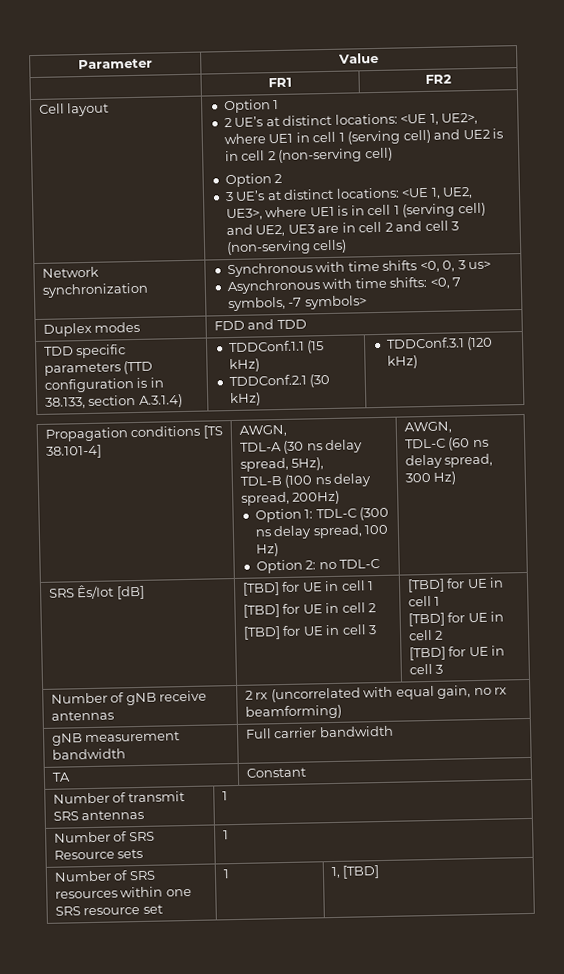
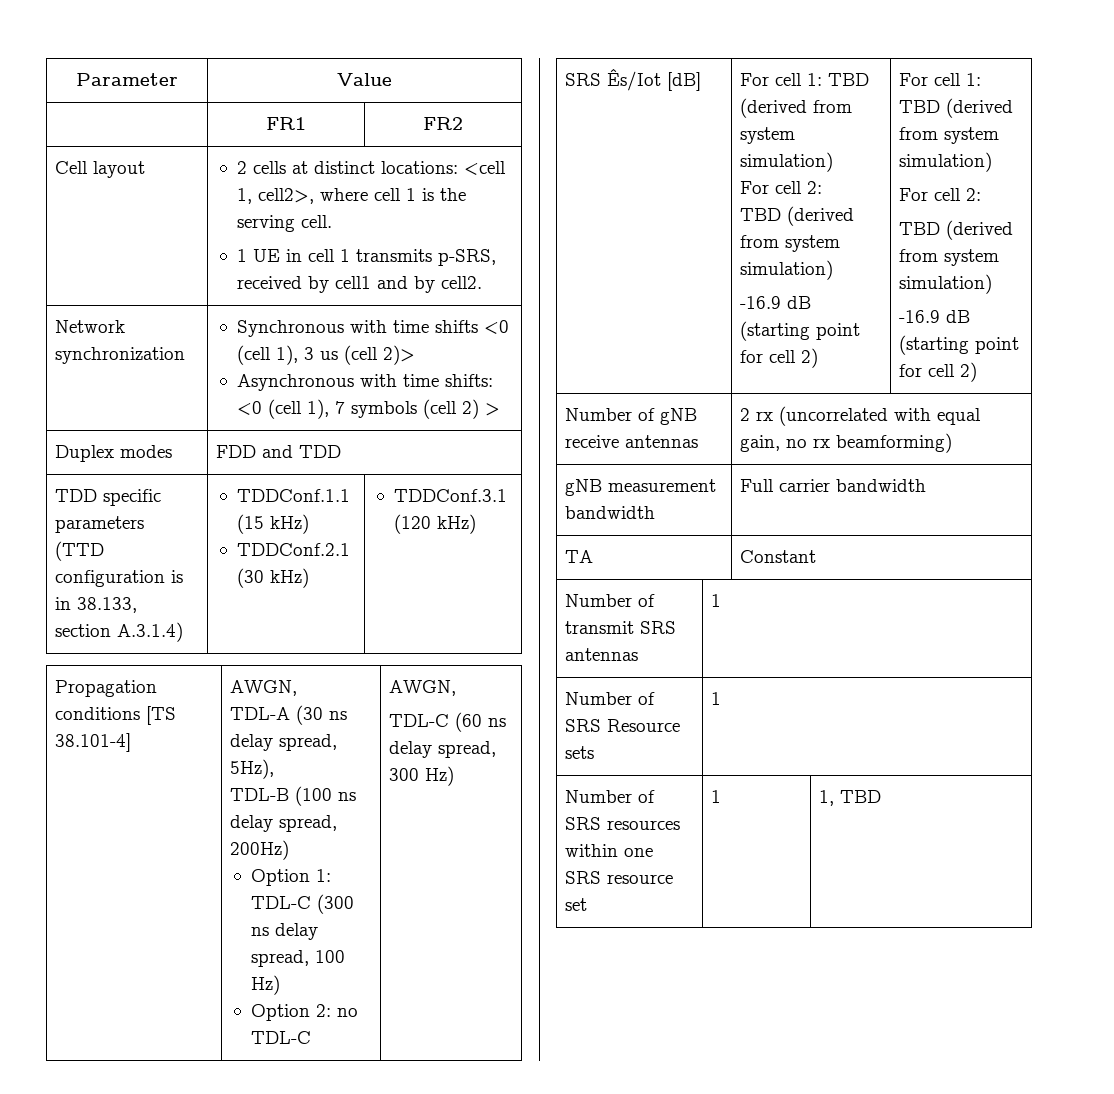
[223,99,280,114] [223,112,479,128] [223,128,504,145] [224,147,393,164] [224,173,283,188] [224,187,474,202] [225,202,486,221] [225,220,460,237] [225,239,348,256] Option 1 // 2 UE’s at distinct locations: <UE 1, UE2>, where UE1 in cell 1 (serving cell) and UE2 is in cell 2 (non-serving cell) // Option 2 // 3 UE’s at distinct locations: <UE 1, UE2, UE3>, where UE1 is in cell 1 (serving cell) and UE2, UE3 are in cell 2 and cell 3 (non-serving cells) -> [237,161,507,175] [237,188,467,204] [237,215,333,232] [237,249,497,266] [237,276,483,293] 2 cells at distinct locations: <cell 1, cell2>, where cell 1 is the serving cell. // 1 UE in cell 1 transmits p-SRS, received by cell1 and by cell2.
[419,260,492,273] [226,276,462,295] [227,295,367,312] <0, 0, 3 us> // Asynchronous with time shifts: <0, 7 symbols, -7 symbols> -> [484,320,510,334] [237,345,416,365] [237,374,494,391] [237,399,501,419] <0 (cell 1), 3 us (cell 2)> // Asynchronous with time shifts: <0 (cell 1), 7 symbols (cell 2) >
[241,580,375,596] [242,602,377,618] [242,624,378,640] [406,577,505,593] [407,595,441,607] [407,611,505,627] [407,629,444,641] [408,645,506,661] [408,663,444,675] [TBD] for UE in cell 1 // [TBD] for UE in cell 2 // [TBD] for UE in cell 3 | [TBD] for UE in cell 1 // [TBD] for UE in cell 2 // [TBD] for UE in cell 3 -> [740,73,870,86] [740,98,853,118] [740,127,796,144] [740,152,834,172] [740,181,823,194] [740,206,855,226] [740,235,841,252] [740,260,834,280] [740,296,812,309] [740,321,861,341] [740,348,819,368] [899,73,982,86] [899,98,1014,118] [899,127,1000,144] [899,152,993,172] [899,188,982,201] [899,220,1014,240] [899,249,1000,266] [899,274,993,294] [899,310,971,323] [899,335,1020,355] [899,362,978,382] For cell 1: TBD (derived from system simulation) // For cell 2: // TBD (derived from system simulation) // -16.9 dB (starting point for cell 2) | For cell 1: TBD (derived from system simulation) // For cell 2: // TBD (derived from system simulation) // -16.9 dB (starting point for cell 2)
[342,865,381,879] [TBD] -> [840,790,882,803] TBD

